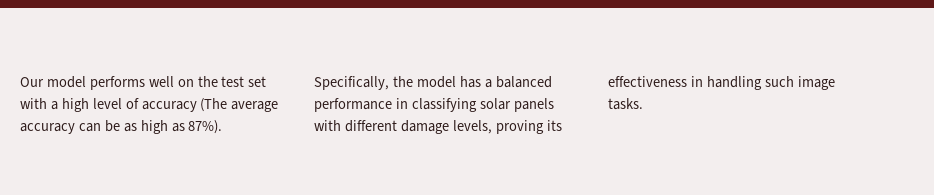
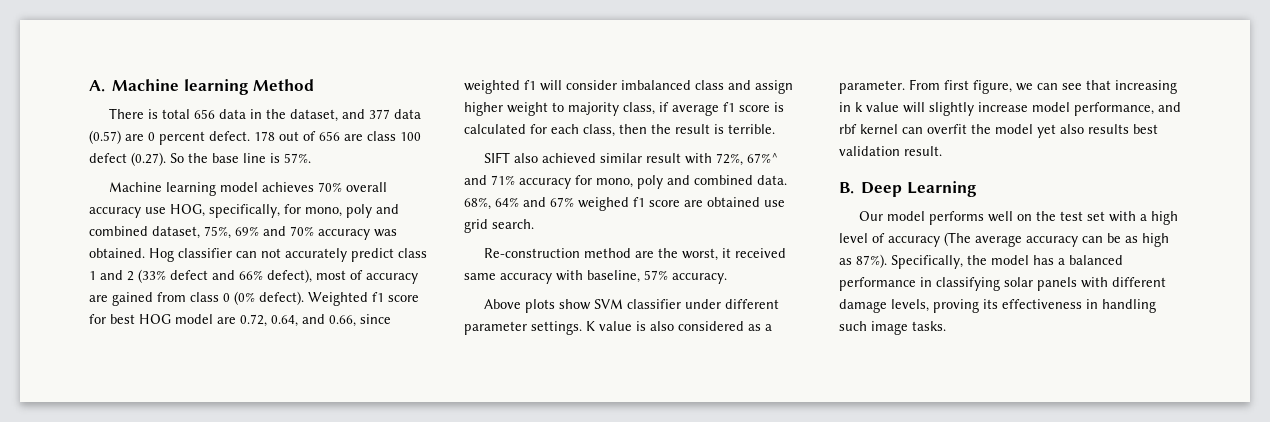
(20, 82) none -> [89,79,315,95] [109,108,422,122] [89,130,421,145] [89,152,311,166] [109,182,388,196] [89,204,399,218] [89,226,397,240] [89,248,427,262] [89,269,418,284] [89,291,419,306] [89,314,391,327] [464,80,793,94] [464,102,784,116] [464,124,775,137] [484,152,780,166] [464,175,787,189] [464,197,785,211] [464,219,534,233] [484,248,787,261] [464,270,727,284] [484,299,780,313] [464,321,772,335] [839,79,1177,94] [839,102,1181,116] [839,124,1158,138] [839,146,942,156] [839,181,977,197] A. Machine learning Method // There is total 656 data in the dataset, and 377 data (0.57) are 0 percent defect. 178 out of 656 are class 100 defect (0.27). So the base line is 57%. // Machine learning model achieves 70% overall accuracy use HOG, specifically, for mono, poly and combined dataset, 75%, 69% and 70% accuracy was obtained. Hog classifier can not accurately predict class 1 and 2 (33% defect and 66% defect), most of accuracy are gained from class 0 (0% defect). Weighted f1 score for best HOG model are 0.72, 0.64, and 0.66, since weighted f1 will consider imbalanced class and assign higher weight to majority class, if average f1 score is calculated for each class, then the result is terrible. // SIFT also achieved similar result with 72%, 67%^ and 71% accuracy for mono, poly and combined data. 68%, 64% and 67% weighed f1 score are obtained use grid search. // Re-construction method are the worst, it received same accuracy with baseline, 57% accuracy. // Above plots show SVM classifier under different parameter settings. K value is also considered as a parameter. From first figure, we can see that increasing in k value will slightly increase model performance, and rbf kernel can overfit the model yet also results best validation result. // B. Deep Learning //

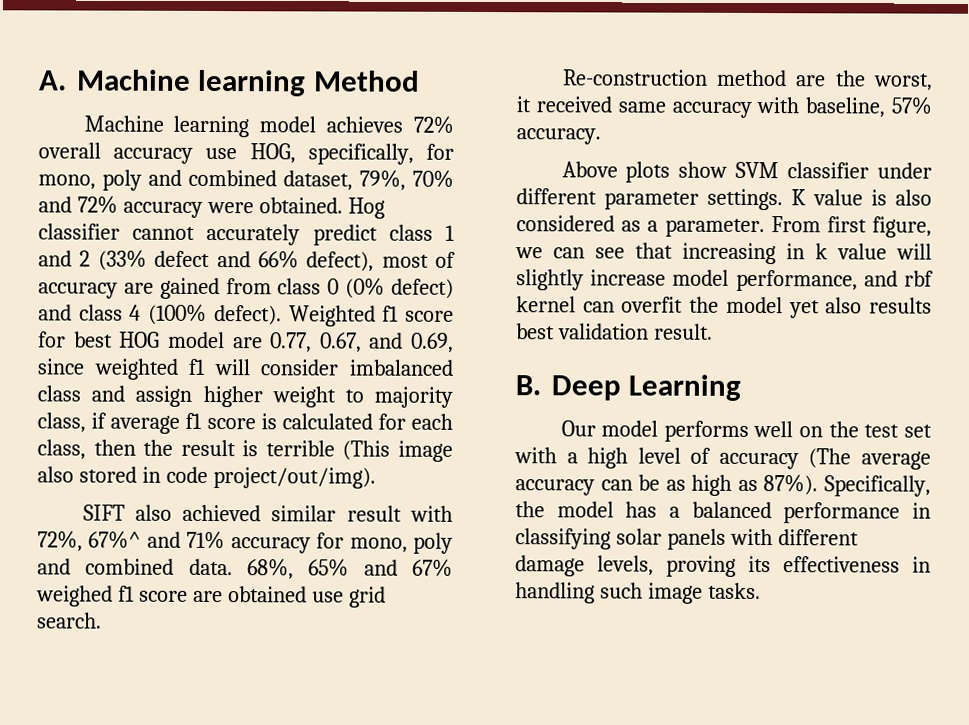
[109,108,422,122] [89,130,421,145] [89,152,311,166] // There is total 656 data in the dataset, and 377 data (0.57) are 0 percent defect. 178 out of 656 are class 100 defect (0.27). So the base line is 57%. -> (420, 81) none
[318,182,343,192] 70% -> [413,115,454,134] 72%
[204,226,397,240] 75%, 69% and 70% accuracy was -> [359,169,454,191] [38,195,254,218] 79%, 70% and 72% accuracy were
[236,248,281,258] can not -> [132,226,196,240] cannot
(255, 298) none -> [390,278,454,299] [38,303,208,325] defect) and class 4 (100%
[240,314,356,327] 0.72, 0.64, and 0.66, -> [270,332,454,353] 0.77, 0.67, and 0.69,
[728,124,775,134] terrible. -> [265,440,453,462] [37,466,376,489] terrible (This image also stored in code project/out/img).
[495,197,519,207] 64% -> [308,558,350,577] 65%

